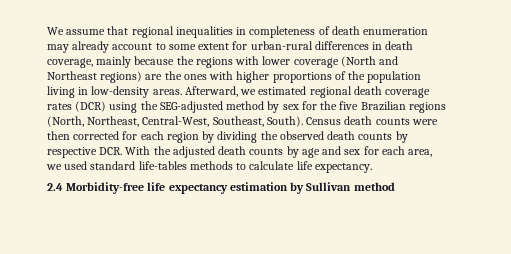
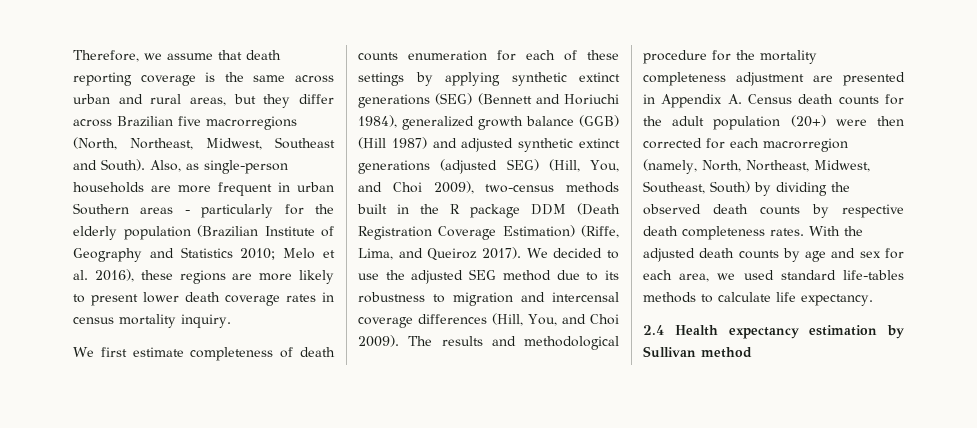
[47,26,429,38] [47,41,414,53] [47,56,399,68] [47,71,422,83] [47,86,431,98] [47,101,446,113] [47,116,410,127] We assume that regional inequalities in completeness of death enumeration may already account to some extent for urban-rural differences in death coverage, mainly because the regions with lower coverage (North and Northeast regions) are the ones with higher proportions of the population living in low-density areas. Afterward, we estimated regional death coverage rates (DCR) using the SEG-adjusted method by sex for the five Brazilian regions (North, Northeast, Central-West, Southeast, South). Census death counts -> [73,50,281,62] [73,72,334,86] [73,94,334,108] [73,116,297,130] [73,137,335,150] [73,159,288,174] [73,182,334,196] [73,203,334,218] [73,225,334,240] [73,247,335,262] [73,269,334,284] [73,292,334,306] [73,314,231,328] [73,347,335,361] [358,50,619,61] [358,72,620,86] [358,93,619,108] [358,115,619,130] [358,137,620,152] [358,159,620,174] [358,181,619,194] [357,203,620,218] [358,225,619,240] [358,247,619,261] [358,269,619,284] [358,292,619,306] [358,313,619,328] [358,335,619,350] [643,50,817,64] [643,72,905,86] [643,94,904,108] [643,115,826,130] Therefore, we assume that death reporting coverage is the same across urban and rural areas, but they differ across Brazilian five macrorregions (North, Northeast, Midwest, Southeast and South). Also, as single-person households are more frequent in urban Southern areas - particularly for the elderly population (Brazilian Institute of Geography and Statistics 2010; Melo et al. 2016), these regions are more likely to present lower death coverage rates in census mortality inquiry. // We first estimate completeness of death counts enumeration for each of these settings by applying synthetic extinct generations (SEG) (Bennett and Horiuchi 1984), generalized growth balance (GGB) (Hill 1987) and adjusted synthetic extinct generations (adjusted SEG) (Hill, You, and Choi 2009), two-census methods built in the R package DDM (Death Registration Coverage Estimation) (Riffe, Lima, and Queiroz 2017). We decided to use the adjusted SEG method due to its robustness to migration and intercensal coverage differences (Hill, You, and Choi 2009). The results and methodological procedure for the mortality completeness adjustment are presented in Appendix A. Census death counts for the adult population (20+)
[166,132,199,143] region -> [763,138,848,152] [643,159,870,174] [643,181,750,194] macrorregion (namely, North, Northeast, Midwest, Southeast, South)
[99,147,123,155] DCR. -> [643,226,804,240] death completeness rates.
[66,182,166,194] Morbidity-free life -> [674,325,718,336] Health

